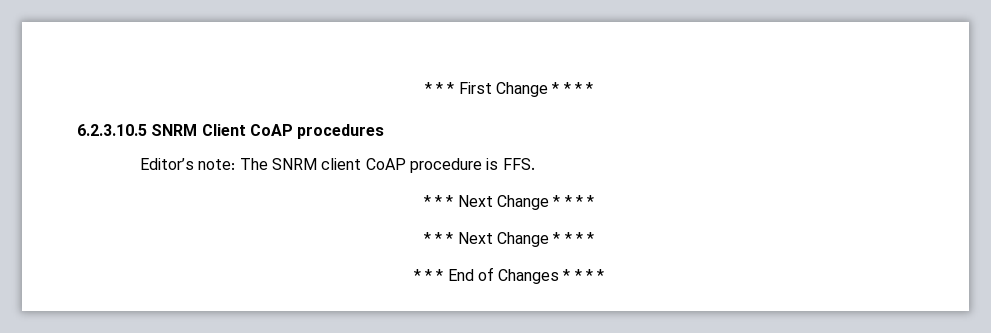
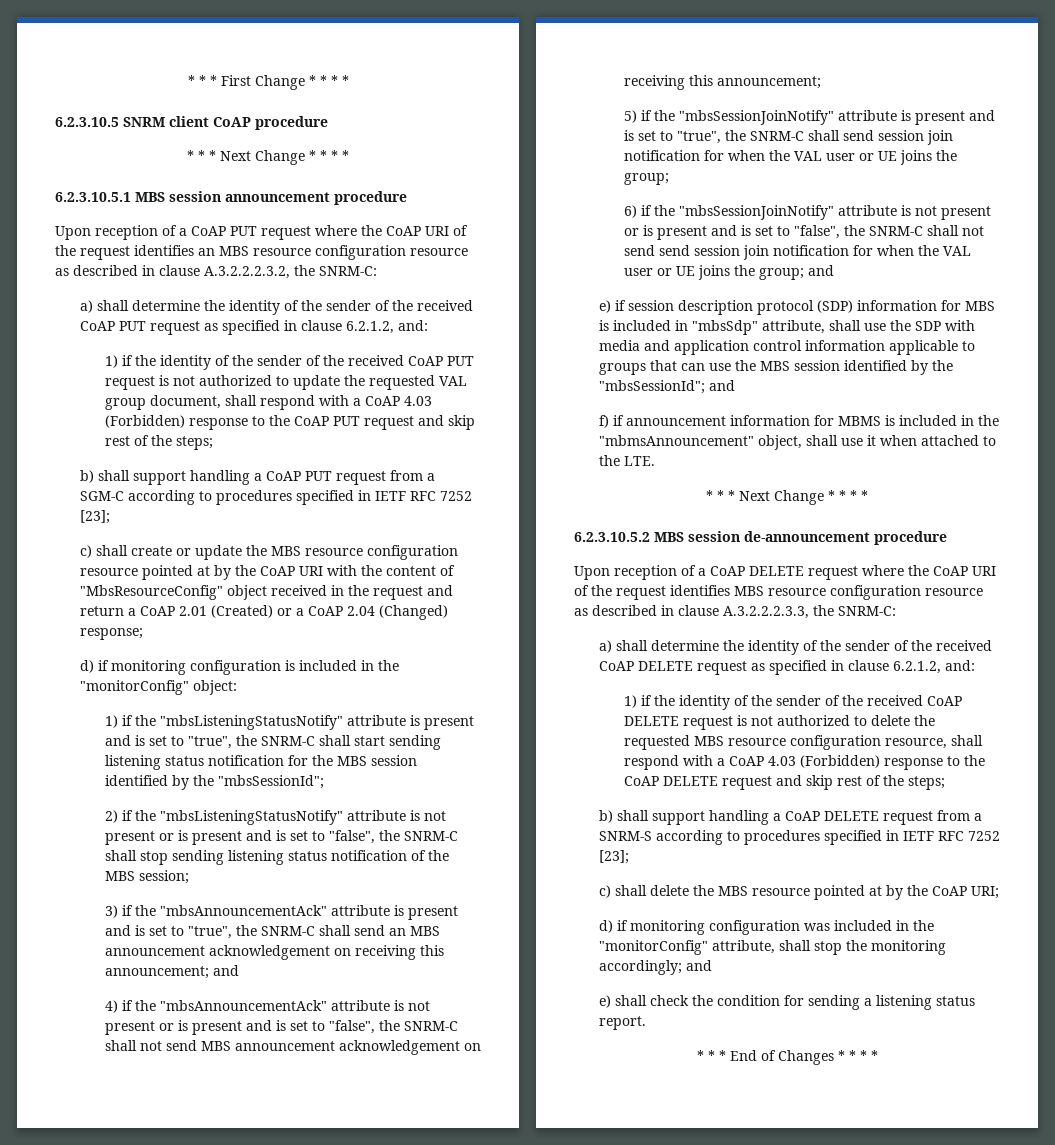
[201,124,385,139] [140,158,318,170] Client CoAP procedures // Editor’s note: The SNRM -> (165, 122) none
[486,158,535,170] [423,195,595,210] [423,232,595,247] is FFS. // * * * Next Change * * * * // * * * Next Change * * * * -> [187,150,349,165] [55,191,407,205] [55,225,468,240] [55,245,468,260] [55,265,377,279] [79,300,473,315] [79,320,428,335] [104,355,474,370] [104,375,467,390] [104,395,432,410] [104,415,475,430] [104,435,213,450] [79,470,435,485] [79,490,472,505] [79,510,110,524] [79,545,458,560] [79,565,455,580] [79,585,453,600] [79,605,448,620] [79,628,143,640] [79,660,399,675] [79,680,237,695] [104,715,474,730] [104,735,441,750] [104,755,417,770] [104,775,324,790] [104,810,446,825] [104,830,458,845] [104,850,449,865] [104,870,189,884] [104,905,458,920] [104,925,440,939] [104,945,444,960] [104,965,239,979] [104,1000,430,1013] [104,1020,458,1035] [104,1040,481,1055] [623,75,821,90] [623,110,995,125] [623,130,953,145] [623,150,957,165] [623,173,669,185] [623,205,991,220] [623,225,984,240] [623,245,971,260] [623,265,834,280] [598,300,995,315] [598,320,975,335] [598,340,975,355] [598,360,953,375] [598,380,735,394] [598,415,999,428] [598,435,996,450] [598,455,655,466] [706,490,868,505] [574,531,947,545] [574,565,996,580] [574,585,983,600] [574,605,896,619] [598,640,992,655] [598,660,975,675] [623,695,962,710] [623,715,935,730] [623,735,983,750] [623,755,985,770] [623,775,945,790] [598,810,982,825] [598,830,1000,845] [598,850,629,864] [598,885,999,900] [598,920,934,935] [598,940,946,955] [598,960,712,975] [598,995,975,1010] [598,1016,646,1030] // * * * Next Change * * * * // 6.2.3.10.5.1 MBS session announcement procedure // Upon reception of a CoAP PUT request where the CoAP URI of the request identifies an MBS resource configuration resource as described in clause A.3.2.2.2.3.2, the SNRM-C: // a) shall determine the identity of the sender of the received CoAP PUT request as specified in clause 6.2.1.2, and: // 1) if the identity of the sender of the received CoAP PUT request is not authorized to update the requested VAL group document, shall respond with a CoAP 4.03 (Forbidden) response to the CoAP PUT request and skip rest of the steps; // b) shall support handling a CoAP PUT request from a SGM-C according to procedures specified in IETF RFC 7252 [23]; // c) shall create or update the MBS resource configuration resource pointed at by the CoAP URI with the content of "MbsResourceConfig" object received in the request and return a CoAP 2.01 (Created) or a CoAP 2.04 (Changed) response; // d) if monitoring configuration is included in the "monitorConfig" object: // 1) if the "mbsListeningStatusNotify" attribute is present and is set to "true", the SNRM-C shall start sending listening status notification for the MBS session identified by the "mbsSessionId"; // 2) if the "mbsListeningStatusNotify" attribute is not present or is present and is set to "false", the SNRM-C shall stop sending listening status notification of the MBS session; // 3) if the "mbsAnnouncementAck" attribute is present and is set to "true", the SNRM-C shall send an MBS announcement acknowledgement on receiving this announcement; and // 4) if the "mbsAnnouncementAck" attribute is not present or is present and is set to "false", the SNRM-C shall not send MBS announcement acknowledgement on receiving this announcement; // 5) if the "mbsSessionJoinNotify" attribute is present and is set to "true", the SNRM-C shall send session join notification for when the VAL user or UE joins the group; // 6) if the "mbsSessionJoinNotify" attribute is not present or is present and is set to "false", the SNRM-C shall not send send session join notification for when the VAL user or UE joins the group; and // e) if session description protocol (SDP) information for MBS is included in "mbsSdp" attribute, shall use the SDP with media and application control information applicable to groups that can use the MBS session identified by the "mbsSessionId"; and // f) if announcement information for MBMS is included in the "mbmsAnnouncement" object, shall use it when attached to the LTE. // * * * Next Change * * * * // 6.2.3.10.5.2 MBS session de-announcement procedure // Upon reception of a CoAP DELETE request where the CoAP URI of the request identifies MBS resource configuration resource as described in clause A.3.2.2.2.3.3, the SNRM-C: // a) shall determine the identity of the sender of the received CoAP DELETE request as specified in clause 6.2.1.2, and: // 1) if the identity of the sender of the received CoAP DELETE request is not authorized to delete the requested MBS resource configuration resource, shall respond with a CoAP 4.03 (Forbidden) response to the CoAP DELETE request and skip rest of the steps; // b) shall support handling a CoAP DELETE request from a SNRM-S according to procedures specified in IETF RFC 7252 [23]; // c) shall delete the MBS resource pointed at by the CoAP URI; // d) if monitoring configuration was included in the "monitorConfig" attribute, shall stop the monitoring accordingly; and // e) shall check the condition for sending a listening status report.

